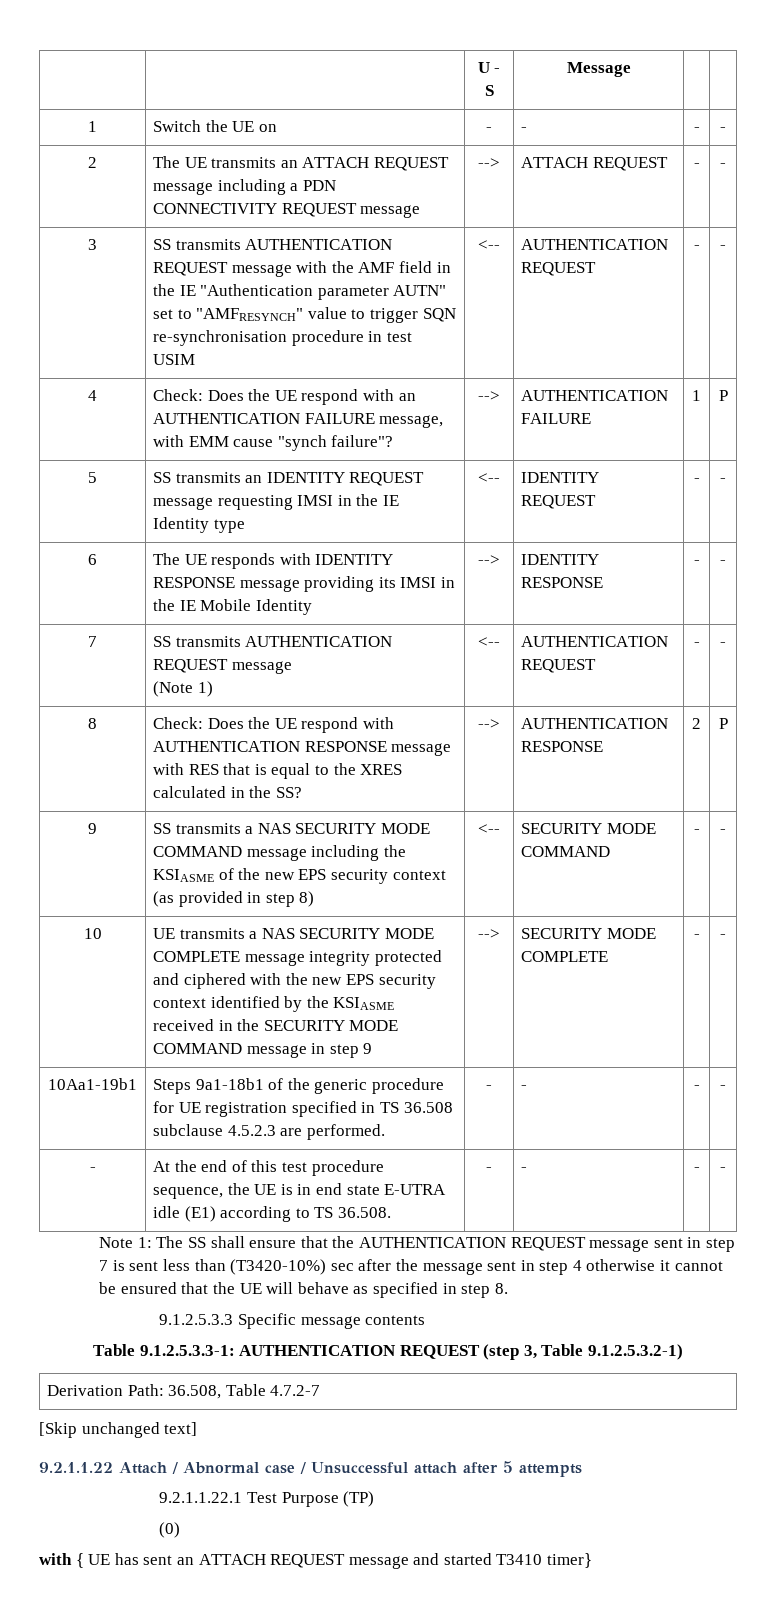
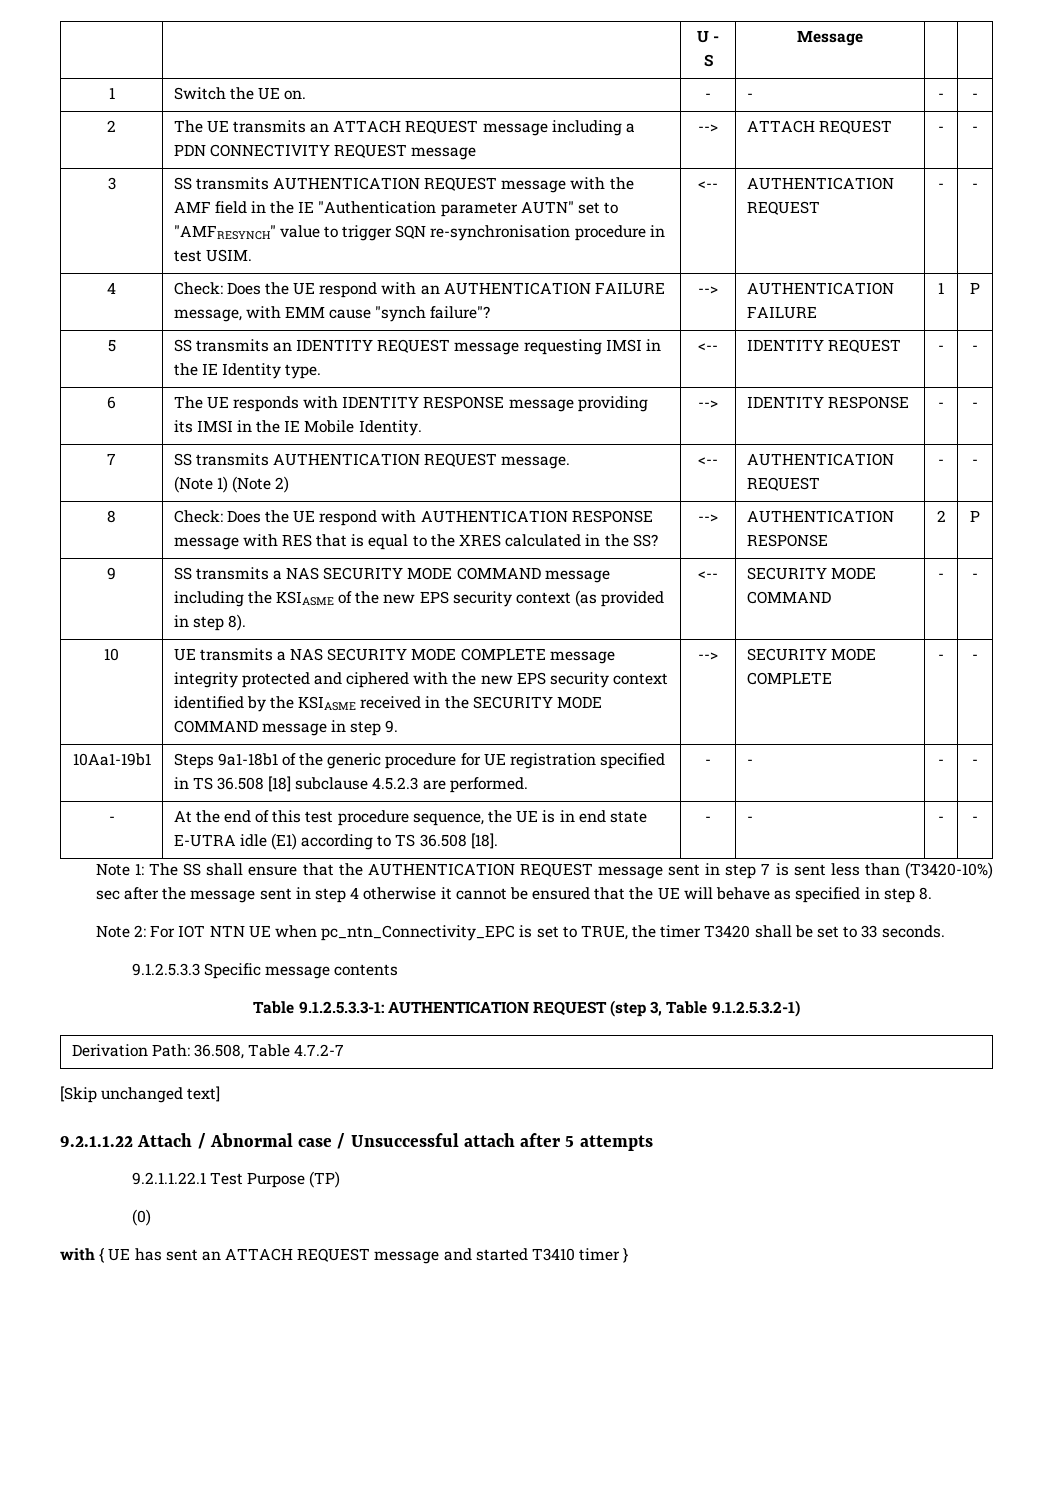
[258,124,277,132] on -> [284,90,307,100] on.
[153,354,196,365] USIM -> [205,249,252,262] USIM.
[213,519,245,533] type -> [285,364,322,379] type.
[255,599,312,615] Identity -> [358,420,422,436] Identity.
[231,661,292,674] message -> [501,456,571,469] message.
(213, 689) none -> [231,476,290,493] (Note 2)
[299,891,315,907] 8) -> [227,614,246,631] 8).
[363,1043,373,1054] 9 -> [385,720,399,733] 9.
(453, 1107) none -> [268,776,292,792] [18]
[338,1207,392,1218] 36.508. -> [419,833,498,849] 36.508 [18].
(508, 1288) none -> [95,925,945,941] // Note 2: For IOT NTN UE when pc_ntn_Connectivity_EPC is set to TRUE, the timer T3420 shall be set to 33 seconds.
[547,1553,593,1568] timer} -> [579,1247,629,1263] timer }

